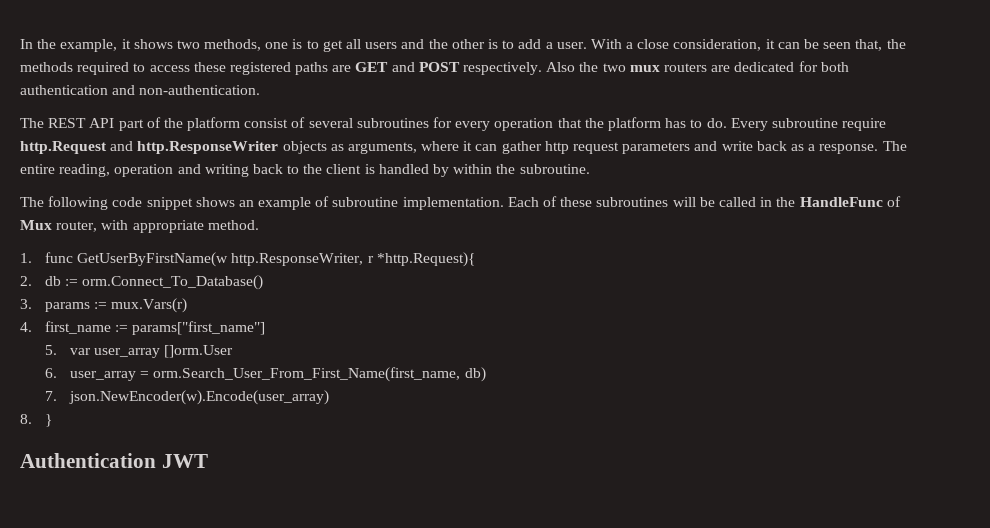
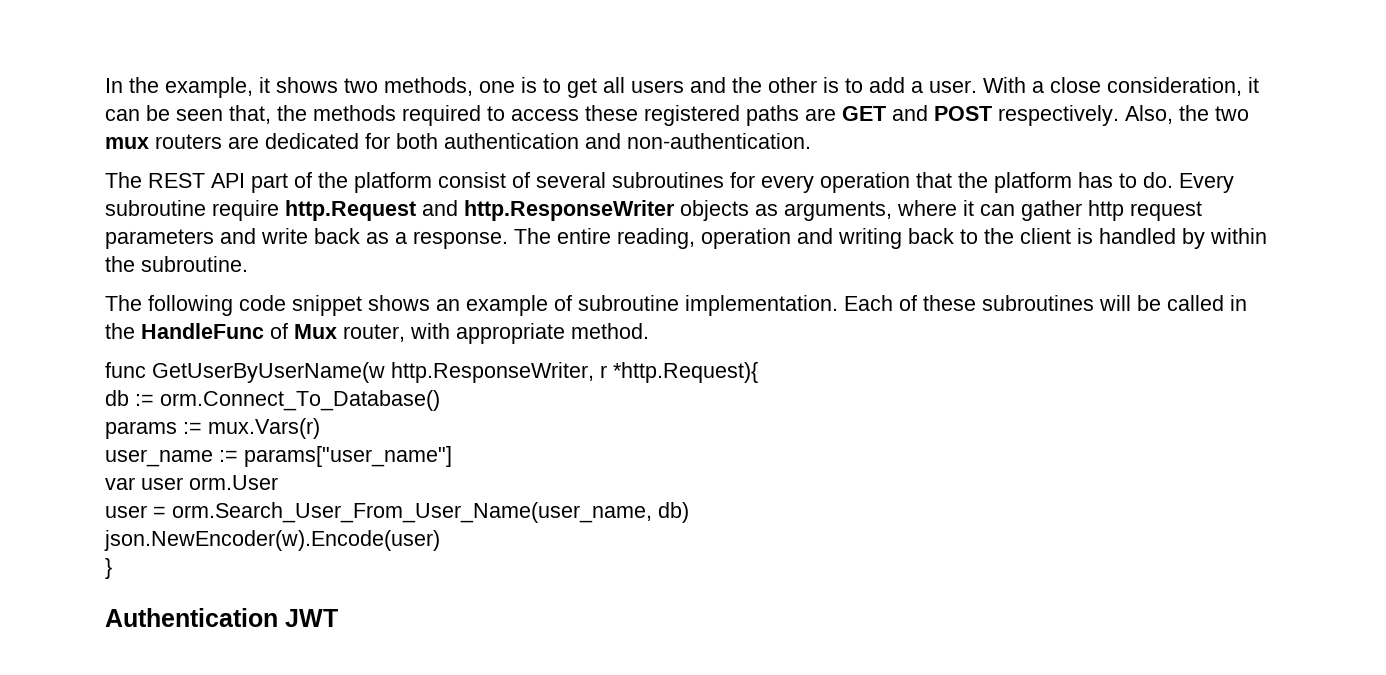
[546,62,576,72] Also -> [1125,105,1173,124] Also,
[20,252,229,267] 1. func GetUserByFirstName(w -> [105,362,385,383] func GetUserByUserName(w
[20,276,32,286] 2. -> (758, 372) none
[20,299,32,309] 3. -> (440, 400) none
[20,321,266,335] [44,345,234,358] [44,367,486,382] [44,390,329,405] [20,414,32,424] 4. first_name := params["first_name"] // 5. var user_array []orm.User // 6. user_array = orm.Search_User_From_First_Name(first_name, db) // 7. json.NewEncoder(w).Encode(user_array) // 8. -> [105,446,452,467] [105,475,278,490] [105,502,689,523] [104,530,440,551] user_name := params["user_name"] // var user orm.User // user = orm.Search_User_From_User_Name(user_name, db) // json.NewEncoder(w).Encode(user) //

